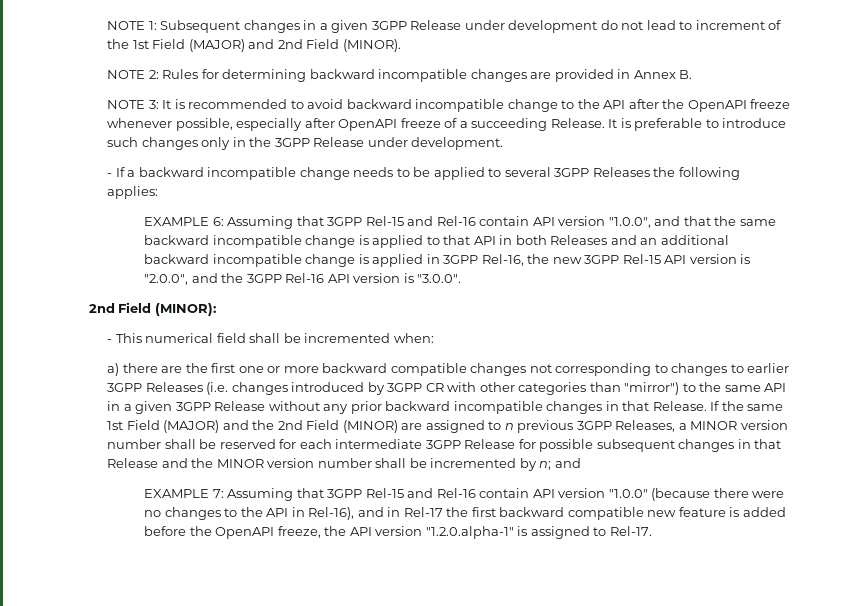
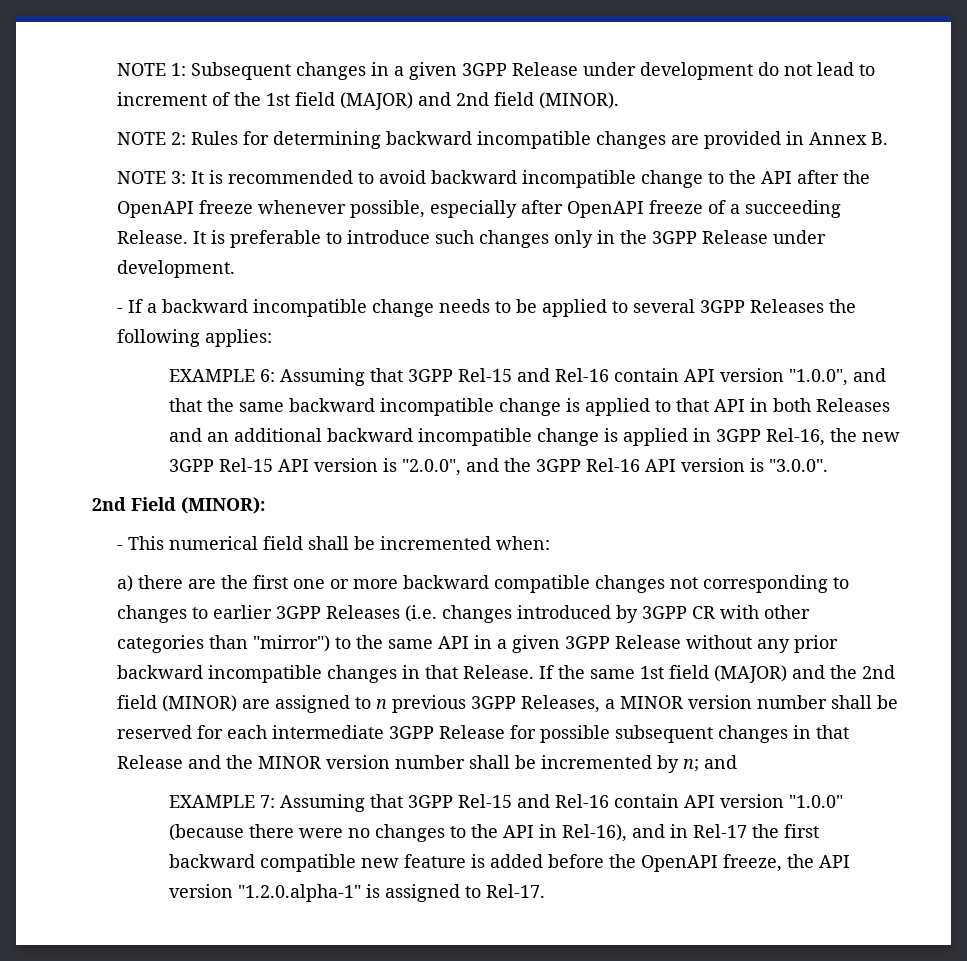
[152,39,186,49] Field -> [295,92,336,106] field
[306,39,340,49] Field -> [494,92,535,106] field
[126,420,160,430] Field -> [669,665,710,679] field
[306,420,340,430] Field -> [117,695,158,709] field

